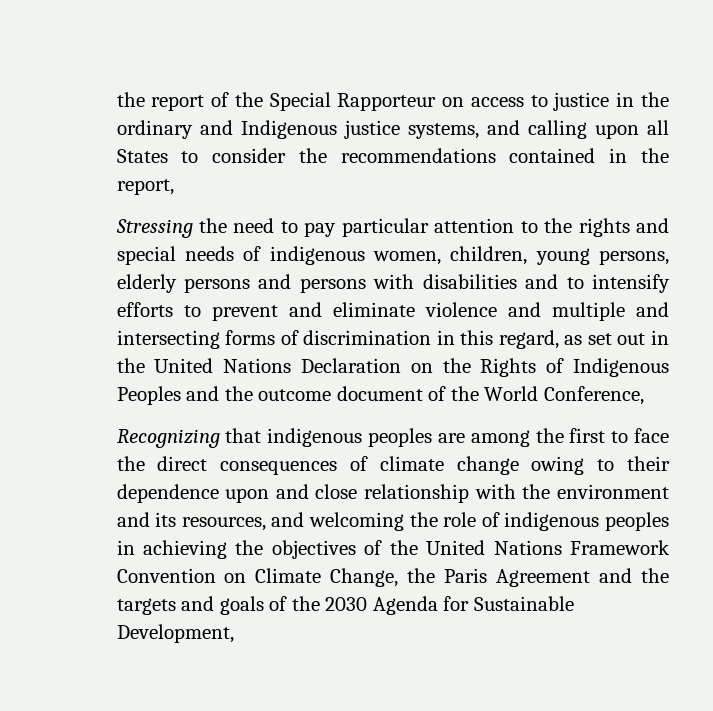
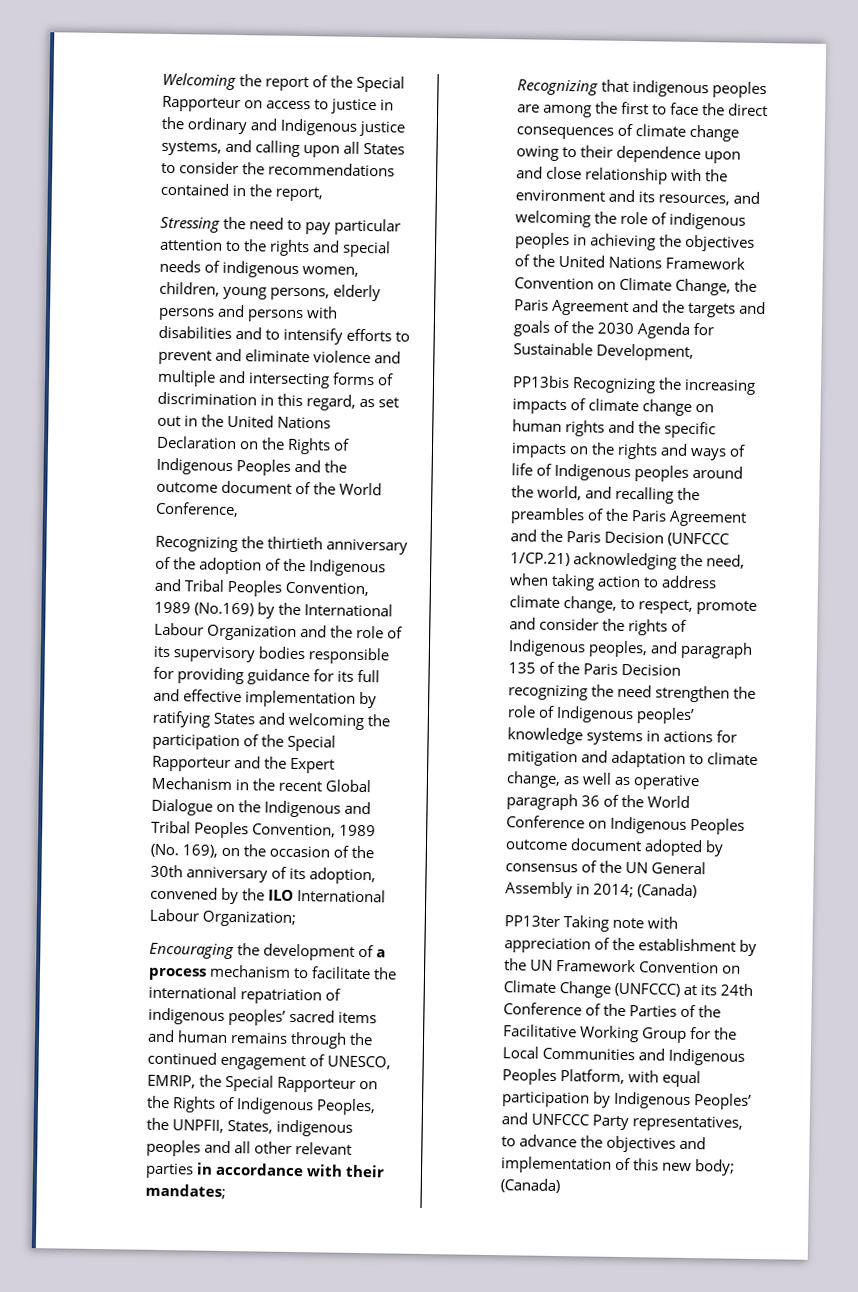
(116, 99) none -> [161,72,237,91] Welcoming
(644, 395) none -> [154,535,409,555] [154,556,387,577] [153,578,370,597] [153,601,394,619] [153,622,404,641] [152,645,390,665] [152,666,381,686] [152,688,378,709] [151,710,391,731] [151,733,337,752] [151,755,336,774] [150,776,372,793] [150,798,372,818] [150,820,377,839] [149,843,375,859] [149,864,377,885] [149,886,387,905] [148,908,297,928] [148,942,387,961] [147,964,398,981] [147,985,342,1005] [147,1007,378,1026] [146,1029,374,1049] [146,1051,392,1071] [146,1074,379,1093] [145,1095,377,1116] [145,1117,354,1137] [145,1139,353,1157] [144,1162,386,1179] [144,1183,226,1199] // Recognizing the thirtieth anniversary of the adoption of the Indigenous and Tribal Peoples Convention, 1989 (No.169) by the International Labour Organization and the role of its supervisory bodies responsible for providing guidance for its full and effective implementation by ratifying States and welcoming the participation of the Special Rapporteur and the Expert Mechanism in the recent Global Dialogue on the Indigenous and Tribal Peoples Convention, 1989 (No. 169), on the occasion of the 30th anniversary of its adoption, convened by the ILO International Labour Organization; // Encouraging the development of a process mechanism to facilitate the international repatriation of indigenous peoples’ sacred items and human remains through the continued engagement of UNESCO, EMRIP, the Special Rapporteur on the Rights of Indigenous Peoples, the UNPFII, States, indigenous peoples and all other relevant parties in accordance with their mandates;
(234, 633) none -> [511,375,757,395] [511,398,715,416] [511,419,717,439] [510,442,747,461] [510,463,744,482] [510,485,701,504] [509,507,748,527] [509,529,731,547] [509,552,746,570] [508,573,718,591] [508,595,758,615] [508,617,688,636] [507,639,754,659] [507,661,682,676] [507,684,757,703] [506,705,696,725] [506,727,738,746] [506,750,759,768] [505,771,701,791] [505,793,691,811] [505,815,746,835] [504,838,725,857] [504,860,707,875] [504,881,698,899] [503,915,679,932] [503,937,758,957] [503,958,742,974] [502,980,754,998] [502,1002,722,1018] [502,1024,738,1043] [501,1046,746,1066] [501,1068,702,1088] [501,1091,753,1110] [500,1112,744,1132] [500,1134,707,1153] [500,1156,736,1176] [499,1178,560,1194] // PP13bis Recognizing the increasing impacts of climate change on human rights and the specific impacts on the rights and ways of life of Indigenous peoples around the world, and recalling the preambles of the Paris Agreement and the Paris Decision (UNFCCC 1/CP.21) acknowledging the need, when taking action to address climate change, to respect, promote and consider the rights of Indigenous peoples, and paragraph 135 of the Paris Decision recognizing the need strengthen the role of Indigenous peoples’ knowledge systems in actions for mitigation and adaptation to climate change, as well as operative paragraph 36 of the World Conference on Indigenous Peoples outcome document adopted by consensus of the UN General Assembly in 2014; (Canada) // PP13ter Taking note with appreciation of the establishment by the UN Framework Convention on Climate Change (UNFCCC) at its 24th Conference of the Parties of the Facilitative Working Group for the Local Communities and Indigenous Peoples Platform, with equal participation by Indigenous Peoples’ and UNFCCC Party representatives, to advance the objectives and implementation of this new body; (Canada)

